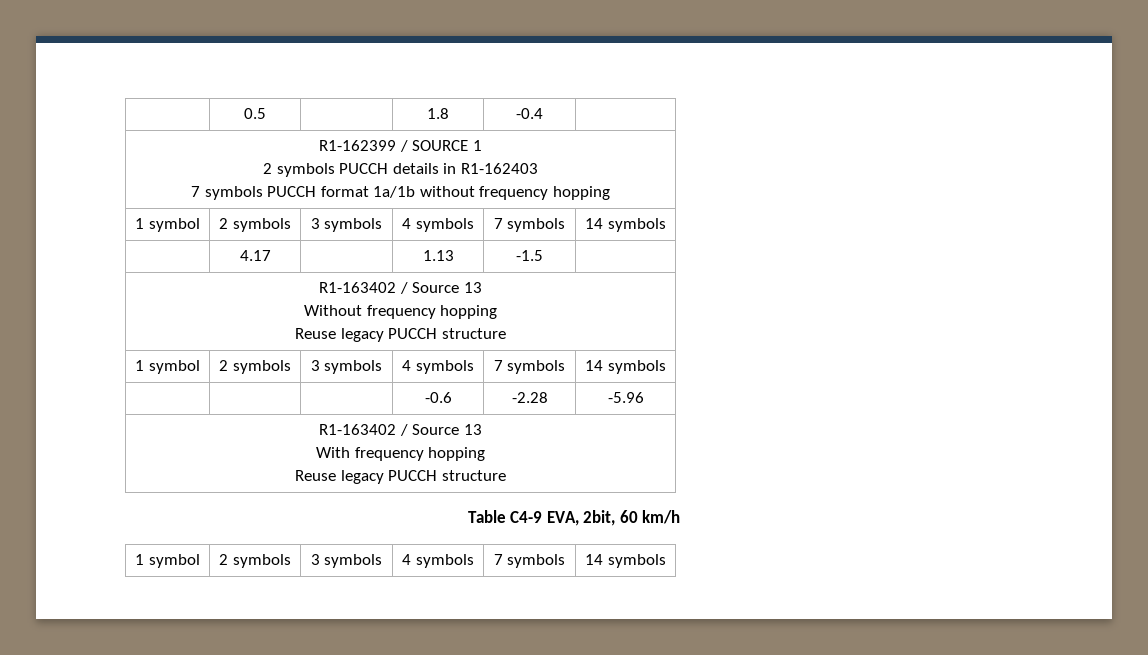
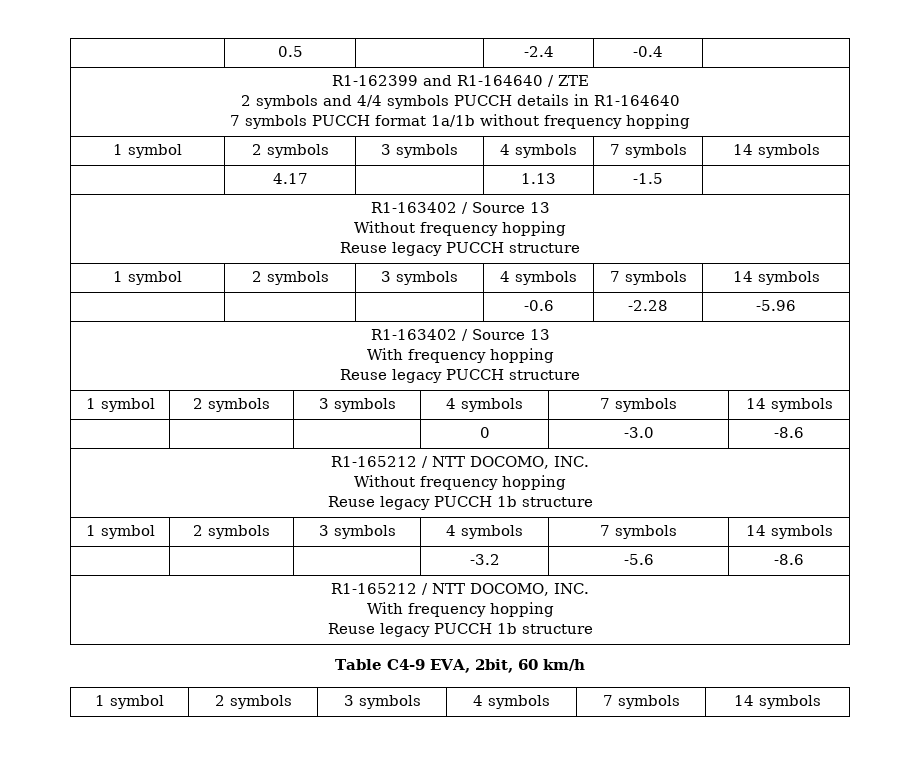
[427,108,449,119] 1.8 -> [523,46,554,57] -2.4
[399,140,482,152] [263,163,335,177] / SOURCE 1 // 2 symbols -> [422,75,589,87] [240,95,449,109] and R1-164640 / ZTE // 2 symbols and 4/4 symbols
[460,163,538,174] R1-162403 -> [593,95,680,106] R1-164640
(506, 475) none -> [85,398,155,412] [193,398,270,412] [318,398,396,412] [446,398,523,412] [600,398,677,412] [745,398,833,412] [479,427,490,438] [623,427,654,438] [774,427,804,438] [331,456,589,469] [354,475,566,490] [327,496,593,510] [85,525,155,539] [193,525,270,539] [318,525,396,539] [446,525,523,539] [600,525,677,539] [745,525,833,539] [469,554,500,565] [623,554,654,565] [774,554,804,565] [331,583,589,596] [366,602,554,617] [327,623,593,637] // 1 symbol | 2 symbols | 3 symbols | 4 symbols | 7 symbols | 14 symbols // | | | 0 | -3.0 | -8.6 // R1-165212 / NTT DOCOMO, INC. // Without frequency hopping // Reuse legacy PUCCH 1b structure // 1 symbol | 2 symbols | 3 symbols | 4 symbols | 7 symbols | 14 symbols // | | | -3.2 | -5.6 | -8.6 // R1-165212 / NTT DOCOMO, INC. // With frequency hopping // Reuse legacy PUCCH 1b structure

